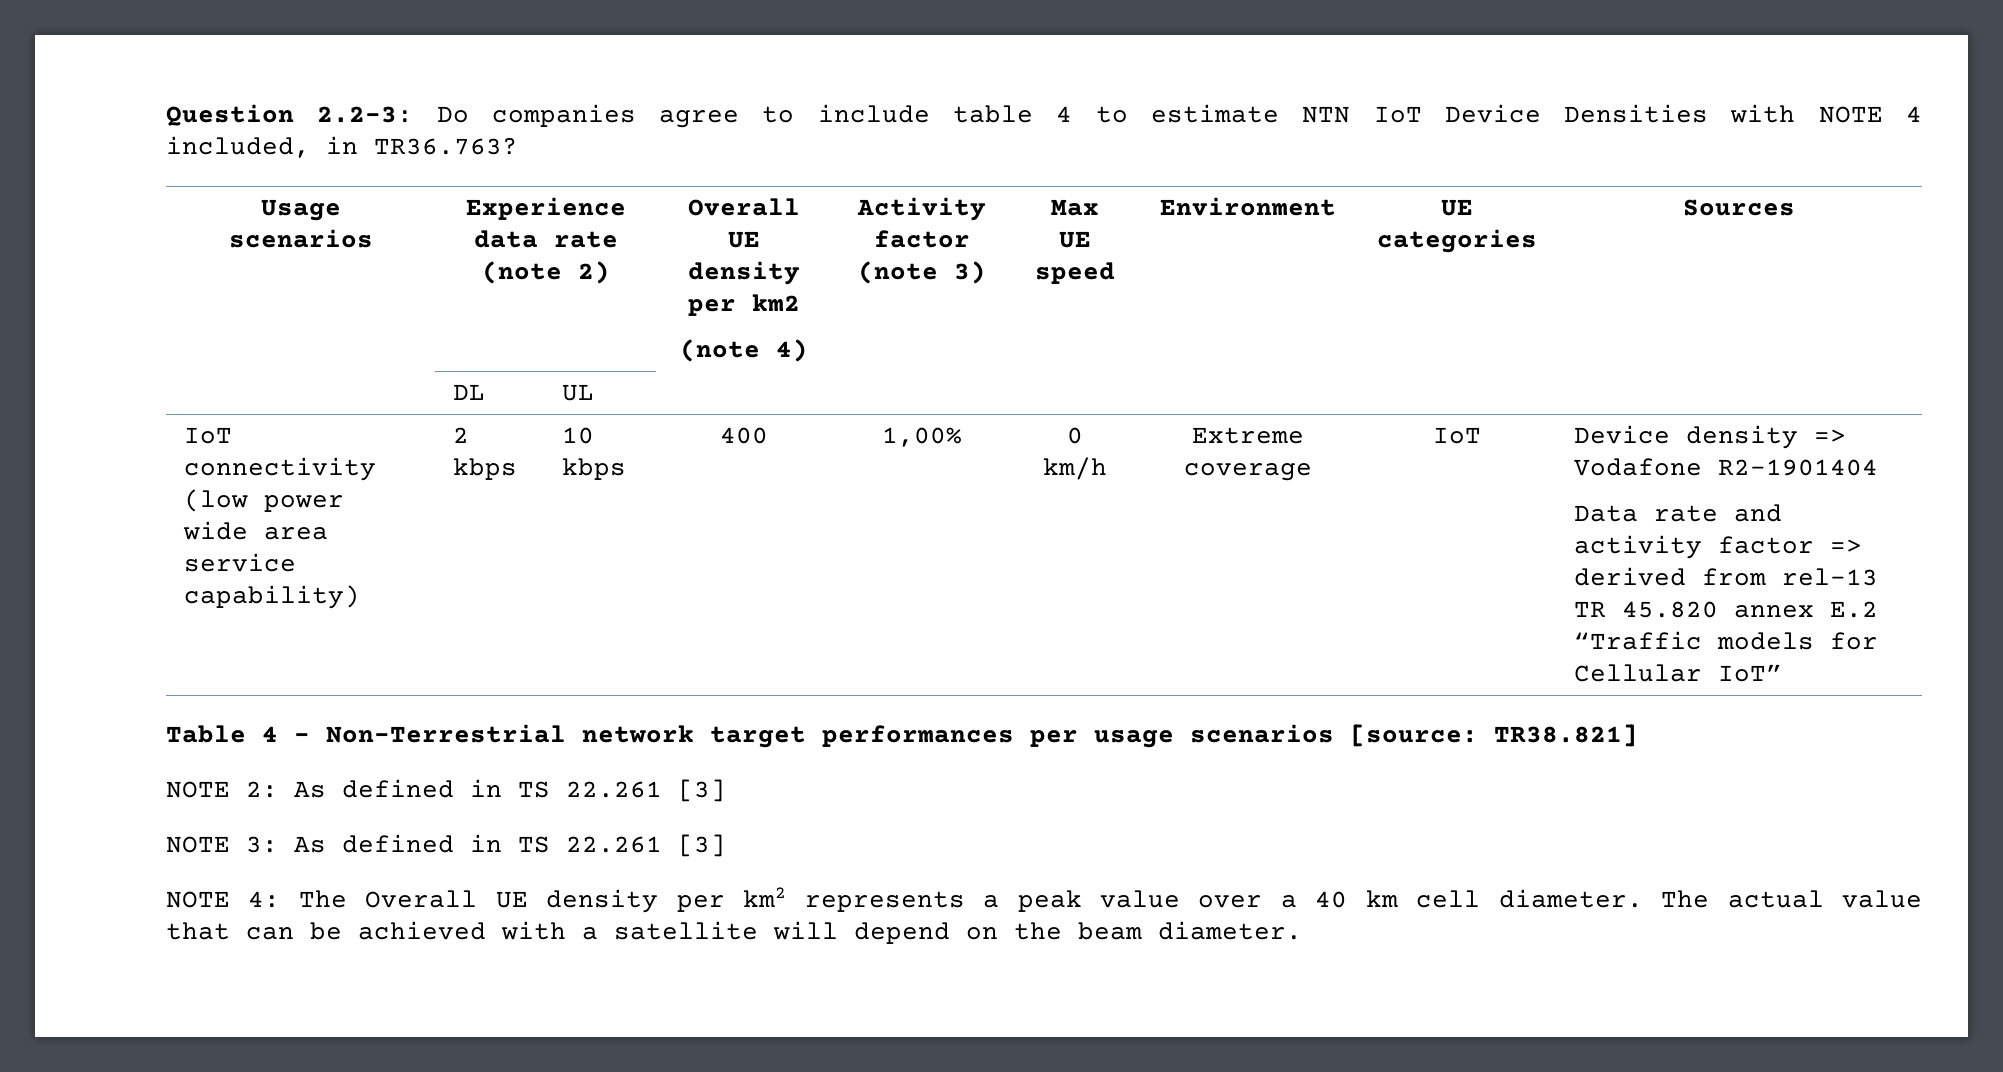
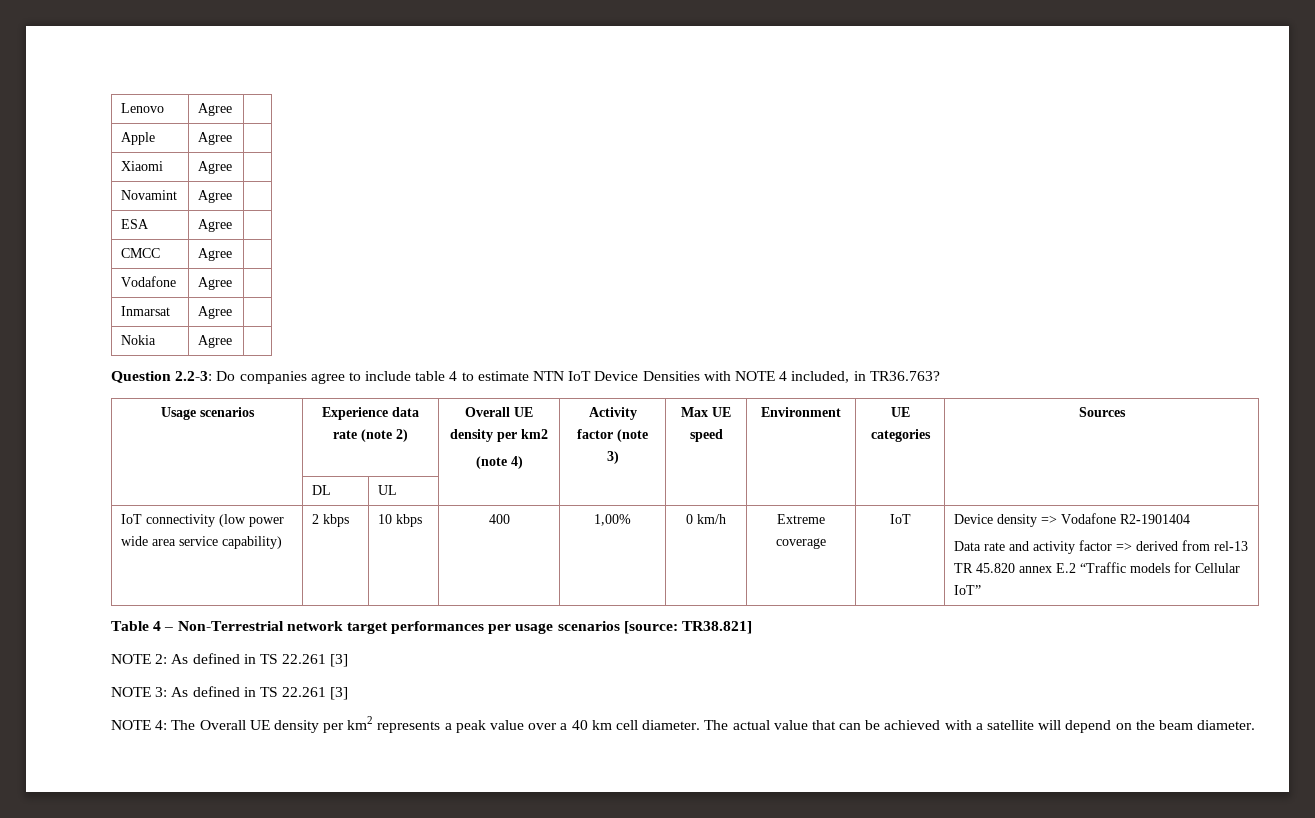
(166, 115) none -> [121,103,165,113] [198,103,233,116] [121,132,156,145] [198,132,233,145] [121,161,164,171] [198,161,233,174] [121,190,178,200] [198,190,233,203] [121,219,150,229] [198,219,233,232] [121,248,161,258] [198,248,233,261] [121,276,177,287] [198,277,233,290] [121,306,171,316] [198,306,233,319] [121,335,157,345] [198,335,233,348] Lenovo | Agree | // Apple | Agree | // Xiaomi | Agree | // Novamint | Agree | // ESA | Agree | // CMCC | Agree | // Vodafone | Agree | // Inmarsat | Agree | // Nokia | Agree | //

